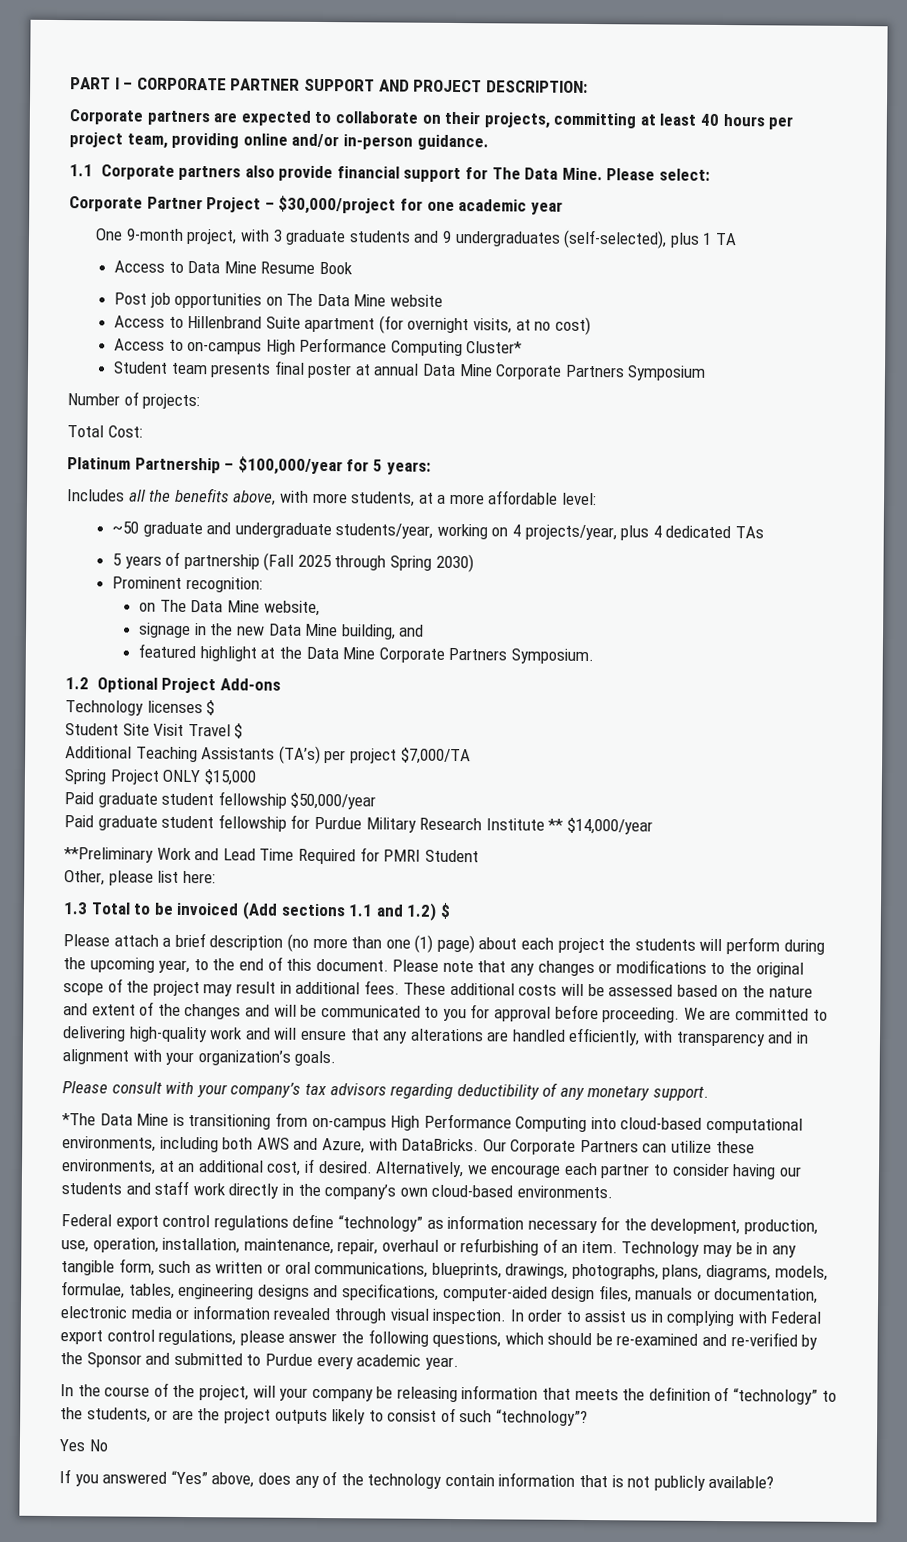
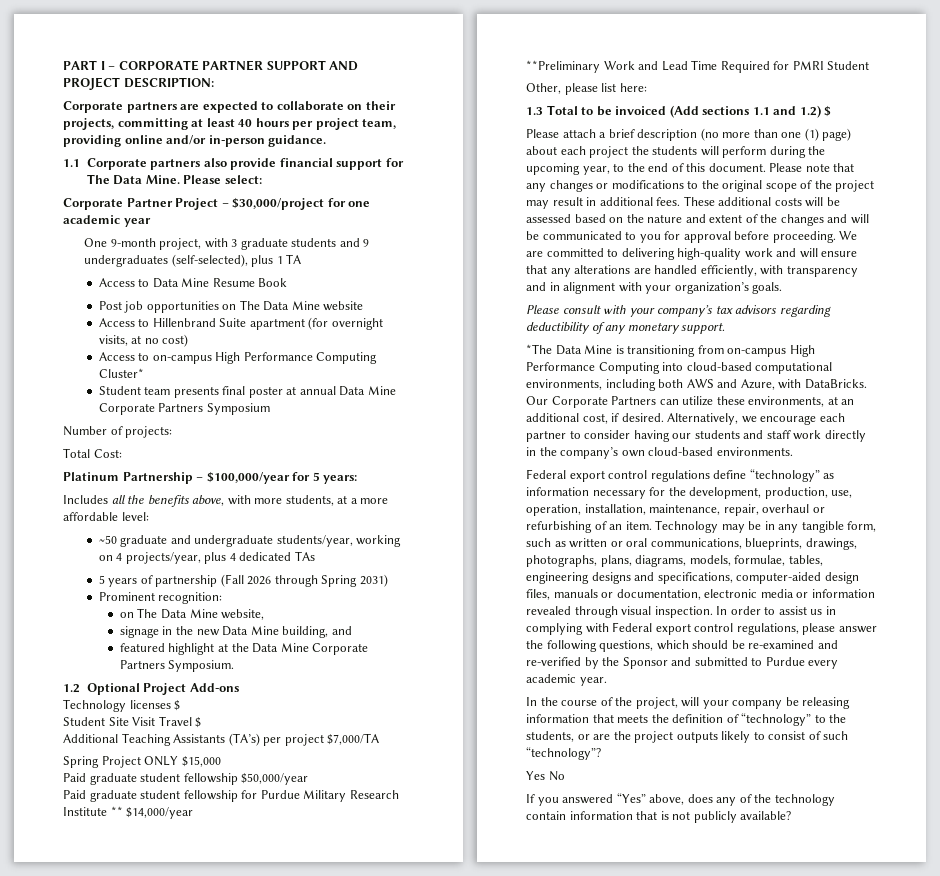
[297,554,332,568] 2025 -> [247,576,272,585] 2026
[435,553,474,573] 2030) -> [359,574,388,587] 2031)

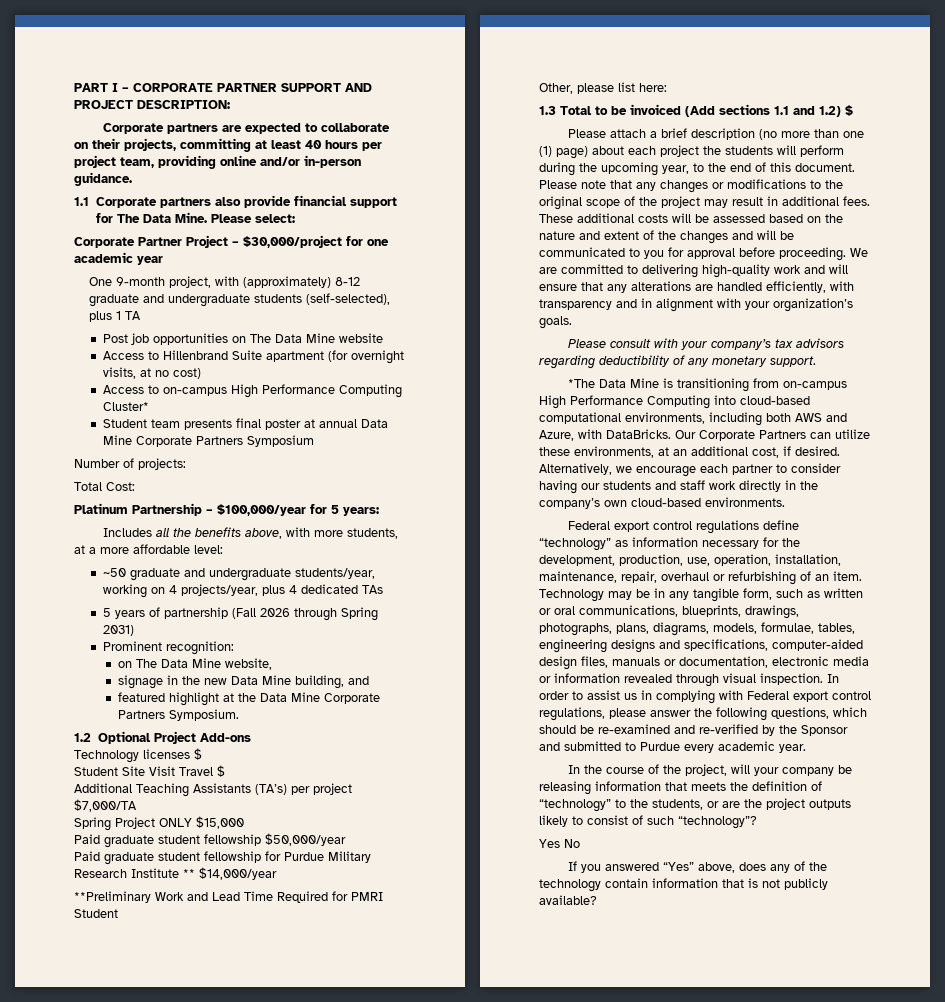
[231,238,370,250] [84,254,302,267] [98,278,288,288] 3 graduate students and 9 undergraduates (self-selected), plus 1 TA // Access to Data Mine Resume Book -> [242,276,360,288] [88,293,390,307] [88,311,141,322] (approximately) 8-12 graduate and undergraduate students (self-selected), plus 1 TA

